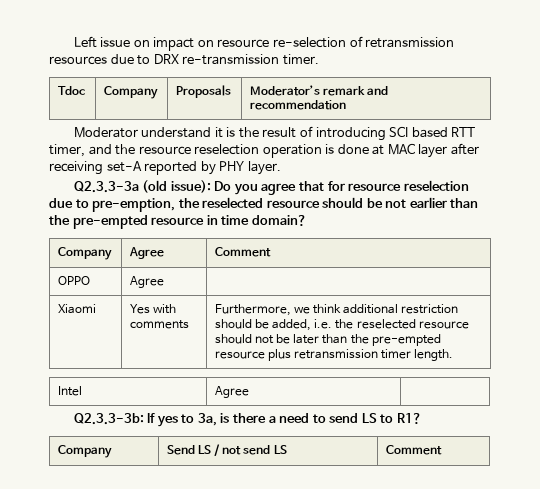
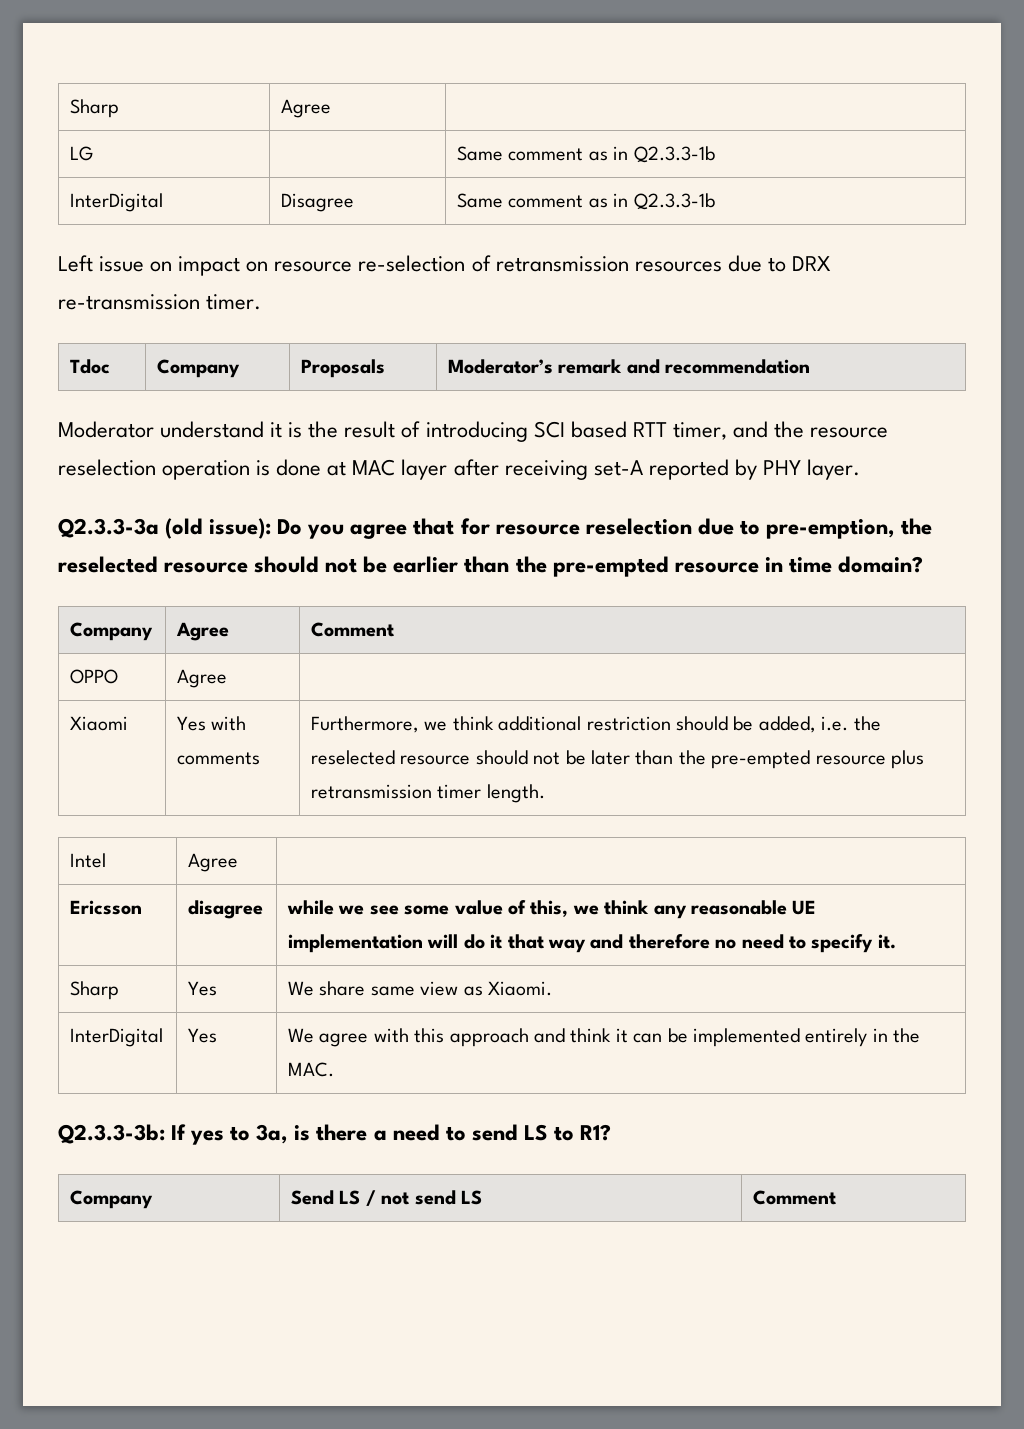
(73, 42) none -> [70,99,120,118] [281,99,332,118] [70,146,94,161] [457,146,715,163] [70,193,164,212] [281,193,355,212] [457,193,715,210] Sharp | Agree | // LG | | Same comment as in Q2.3.3-1b // InterDigital | Disagree | Same comment as in Q2.3.3-1b //
[366,198,407,208] be not -> [325,556,388,573] not be
(250, 392) none -> [70,900,143,915] [188,900,264,919] [287,900,817,919] [288,934,896,953] [70,981,120,1000] [188,981,218,996] [288,981,553,996] [70,1028,164,1047] [188,1028,218,1043] [288,1028,921,1047] [288,1062,335,1077] // Ericsson | disagree | while we see some value of this, we think any reasonable UE implementation will do it that way and therefore no need to specify it. // Sharp | Yes | We share same view as Xiaomi. // InterDigital | Yes | We agree with this approach and think it can be implemented entirely in the MAC.

